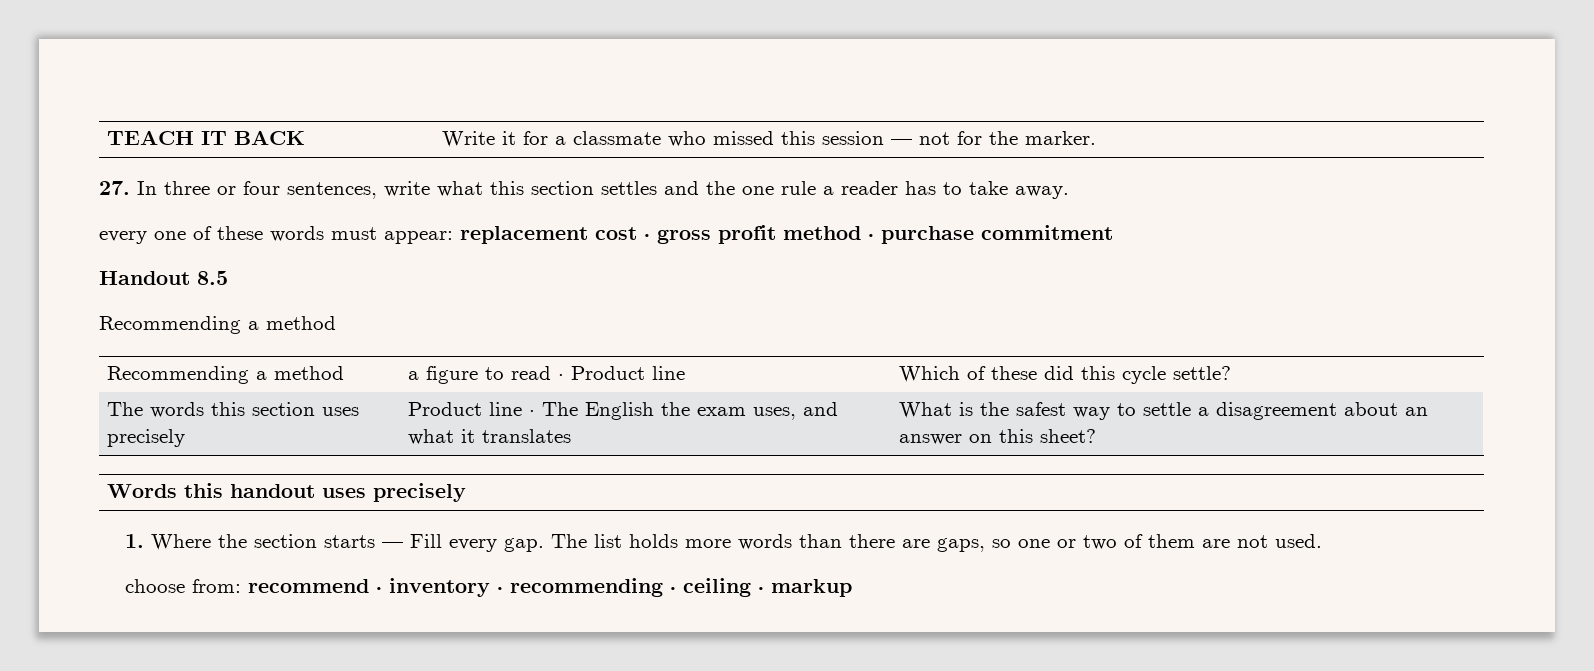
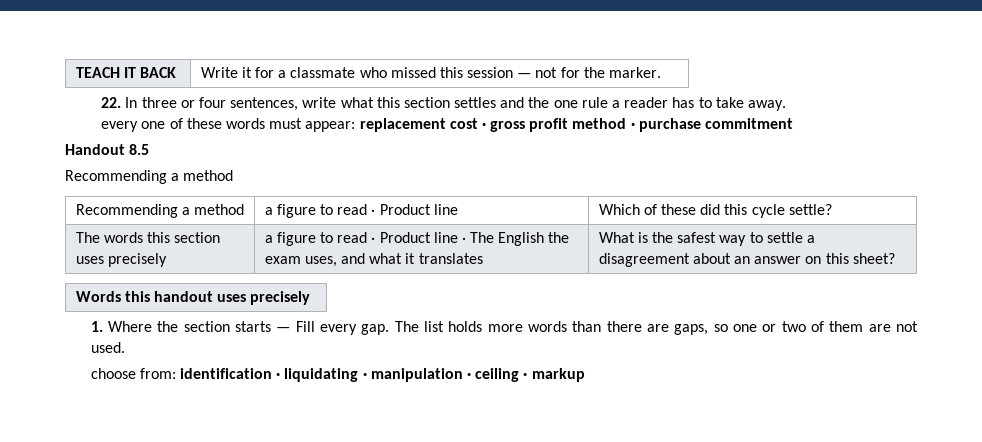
[99,181,130,195] 27. -> [101,97,122,108] 22.
(186, 438) none -> [264,232,376,246] a figure to read ·
[248,578,664,597] recommend · inventory · recommending -> [180,368,463,382] identification · liquidating · manipulation

